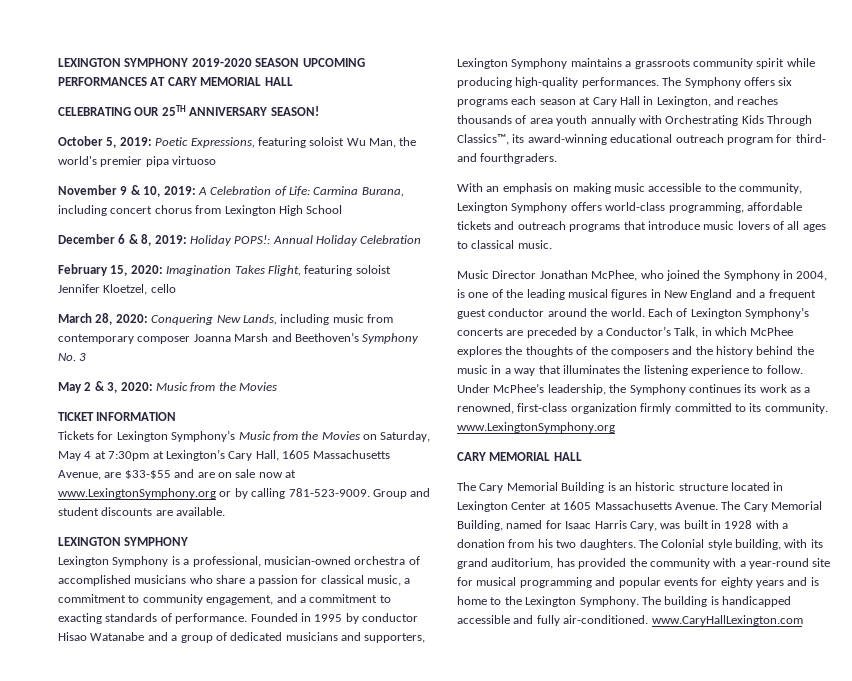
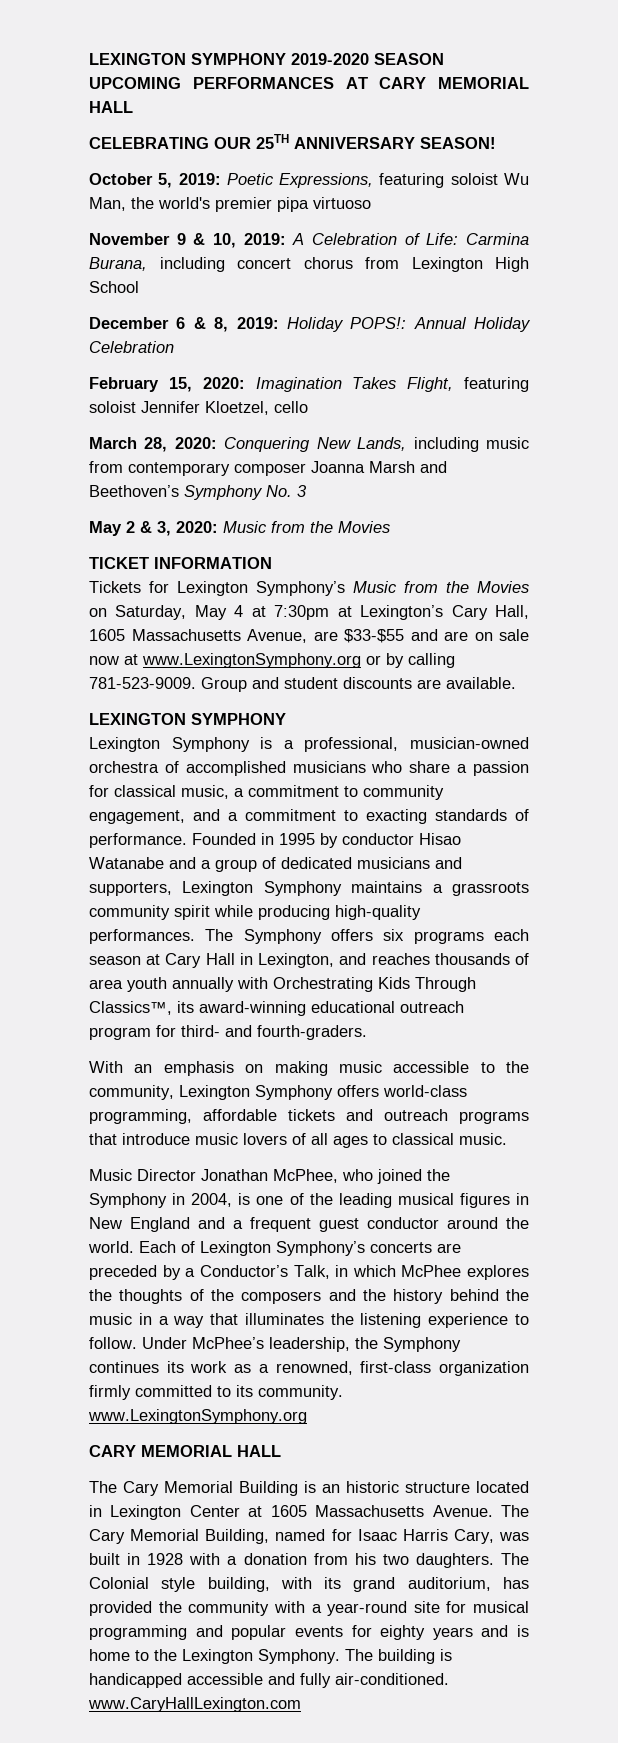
[480,153,558,164] fourthgraders. -> [257,1025,367,1040] fourth-graders.

